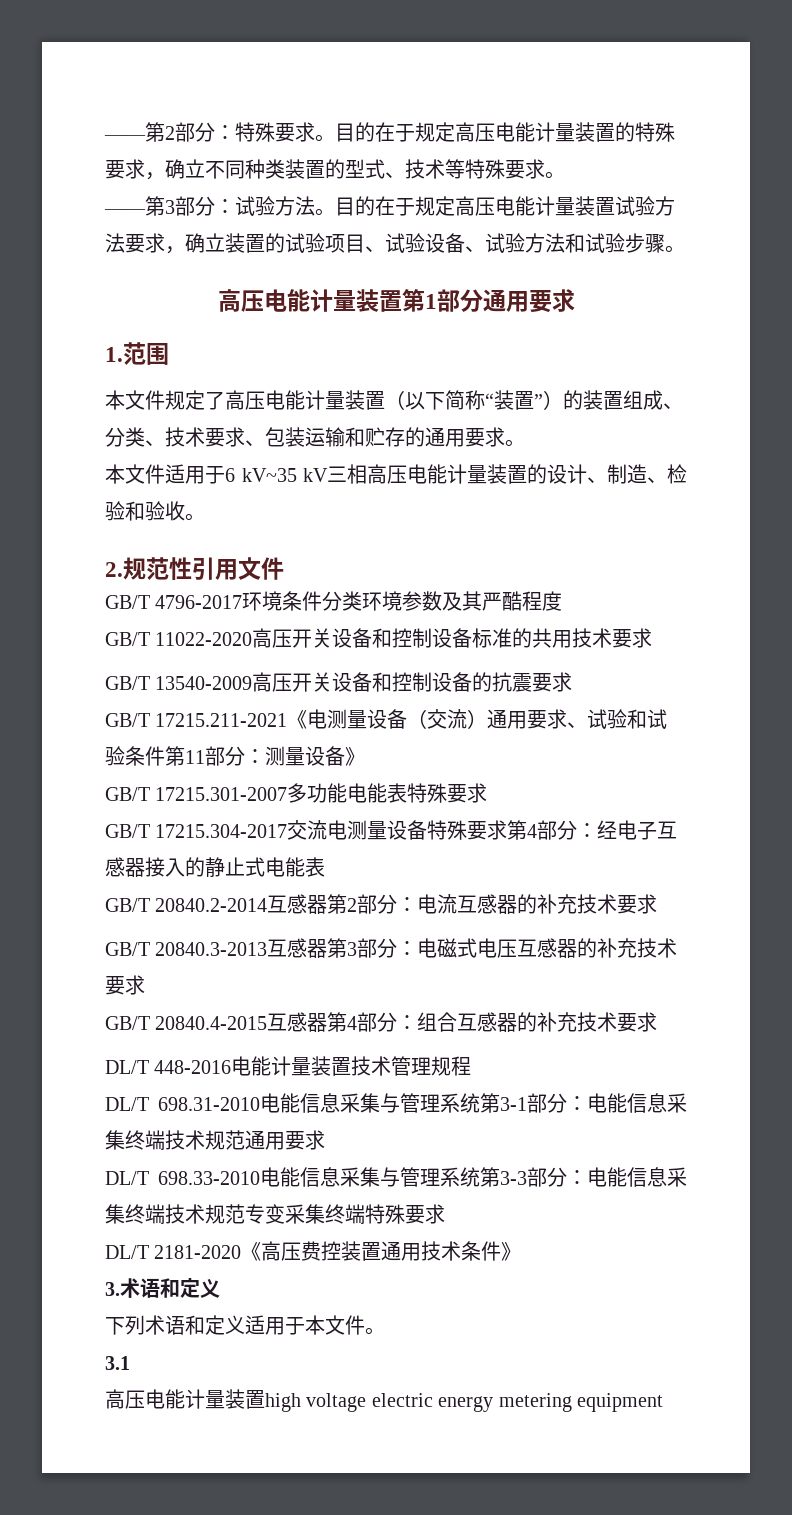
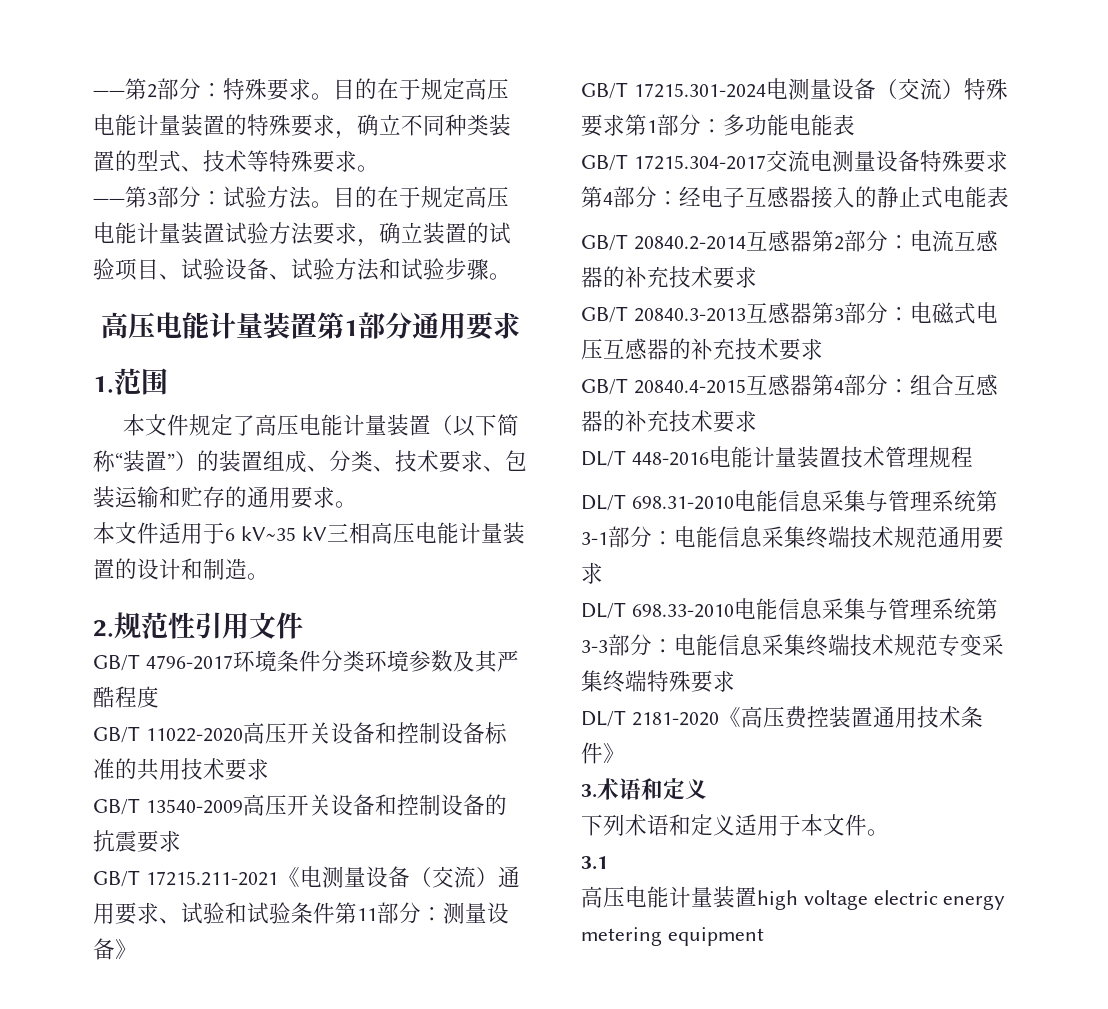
[587,464,687,484] [105,501,185,521] 、制造、检验和验收 -> [181,558,247,580] 和制造
[155,787,288,801] 17215.301-2007 -> [633,78,1008,100] [581,114,723,137] 17215.301-2024电测量设备（交流）特殊要求第1部分：
[407,783,488,803] 特殊要求 -> (855, 125) none

